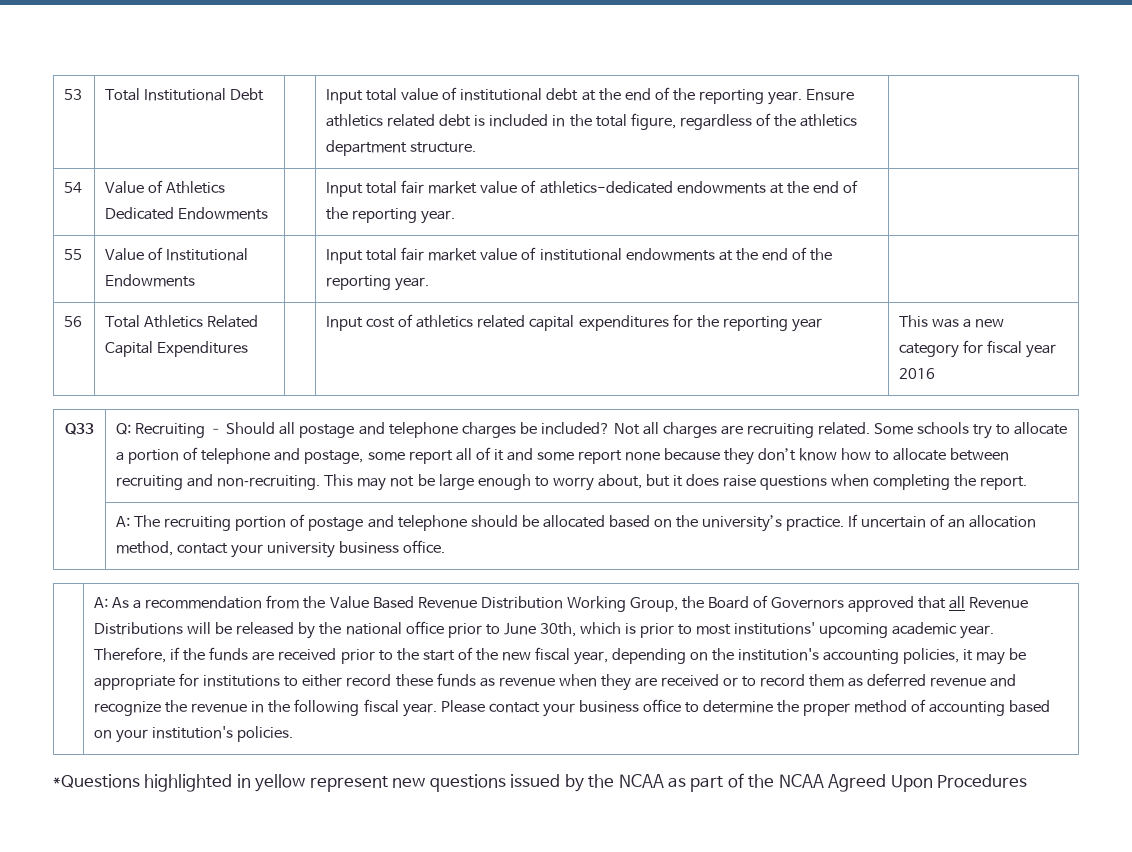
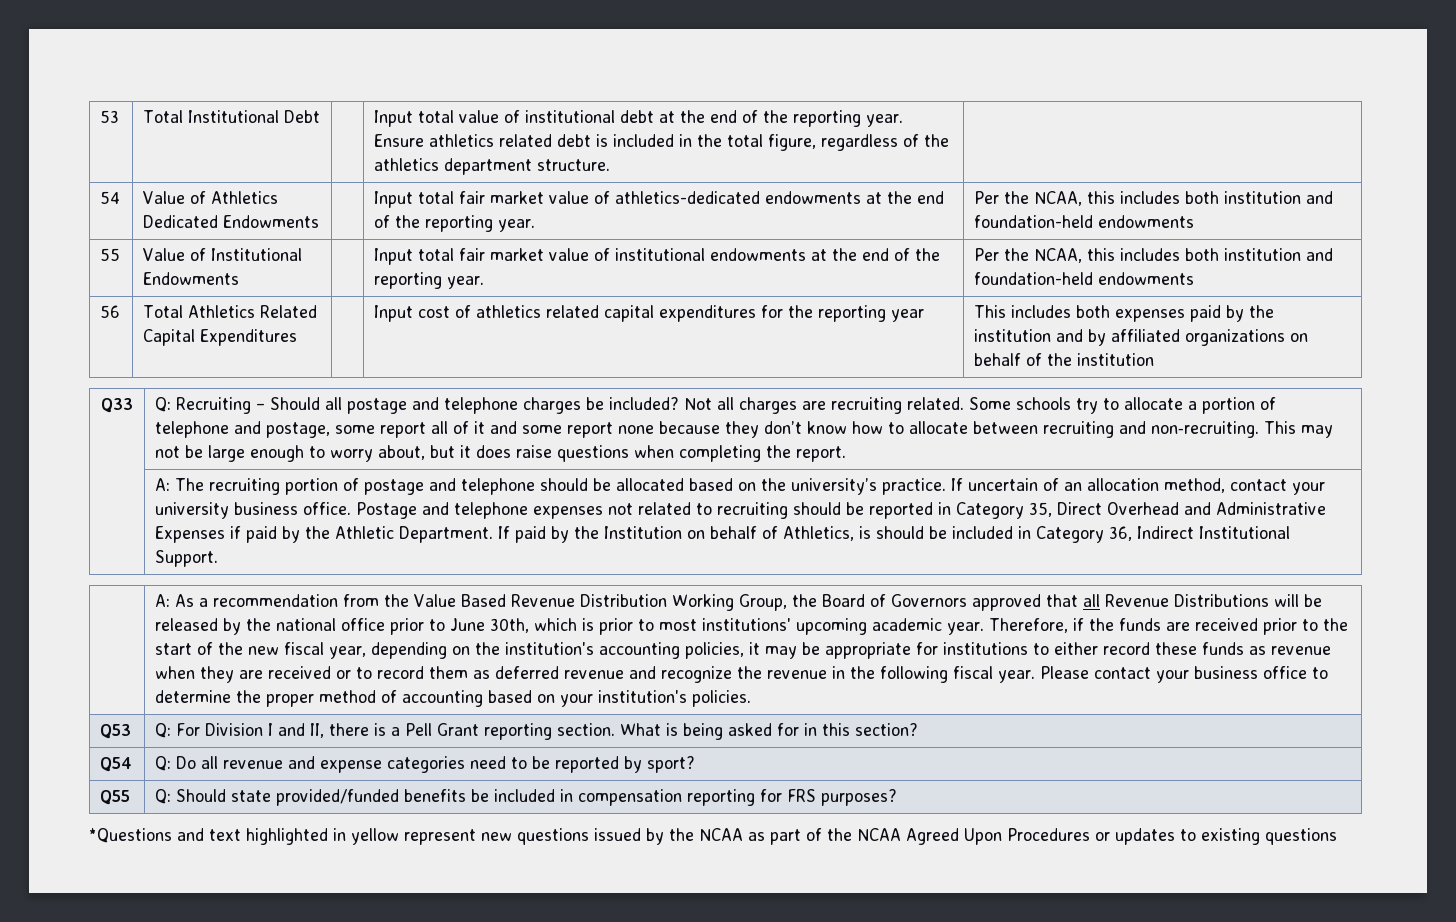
(456, 217) none -> [974,191,1334,206] [974,215,1195,228] Per the NCAA, this includes both institution and foundation-held endowments
(430, 284) none -> [974,248,1334,263] [974,272,1195,285] Per the NCAA, this includes both institution and foundation-held endowments
[932,319,1005,328] [899,340,1057,358] [899,368,936,379] was a new category for fiscal year 2016 -> [1011,305,1275,322] [974,329,1309,346] [974,353,1155,366] includes both expenses paid by the institution and by affiliated organizations on behalf of the institution
(446, 546) none -> [356,502,1327,519] [155,526,1291,543] [155,550,219,567] Postage and telephone expenses not related to recruiting should be reported in Category 35, Direct Overhead and Administrative Expenses if paid by the Athletic Department. If paid by the Institution on behalf of Athletics, is should be included in Category 36, Indirect Institutional Support.
(294, 734) none -> [100,724,132,739] [155,723,919,740] [100,757,133,772] [155,756,696,773] [100,790,131,805] [155,789,898,806] // Q53 | Q: For Division I and II, there is a Pell Grant reporting section. What is being asked for in this section? // Q54 | Q: Do all revenue and expense categories need to be reported by sport? // Q55 | Q: Should state provided/funded benefits be included in compensation reporting for FRS purposes?
(140, 781) none -> [177,828,241,841] and text
(1028, 781) none -> [1095,828,1337,845] or updates to existing questions

